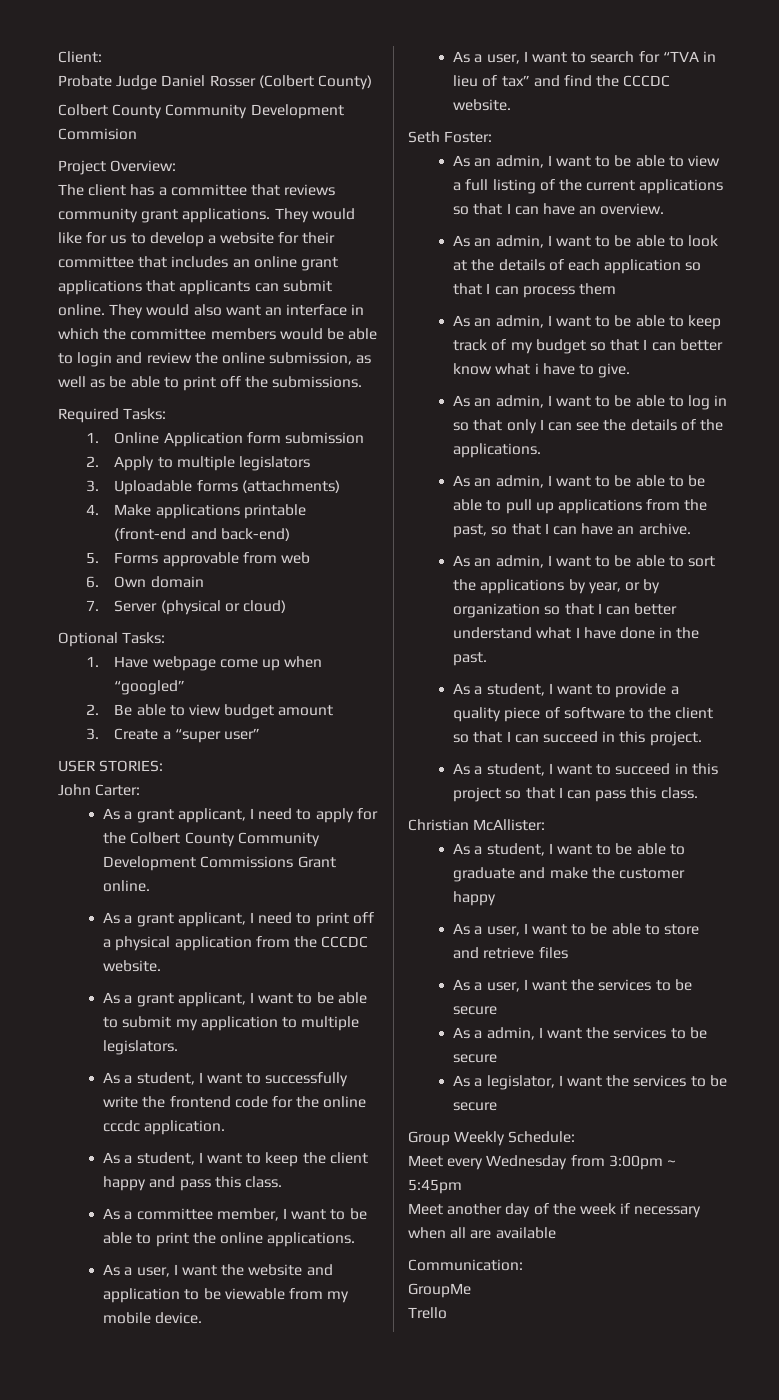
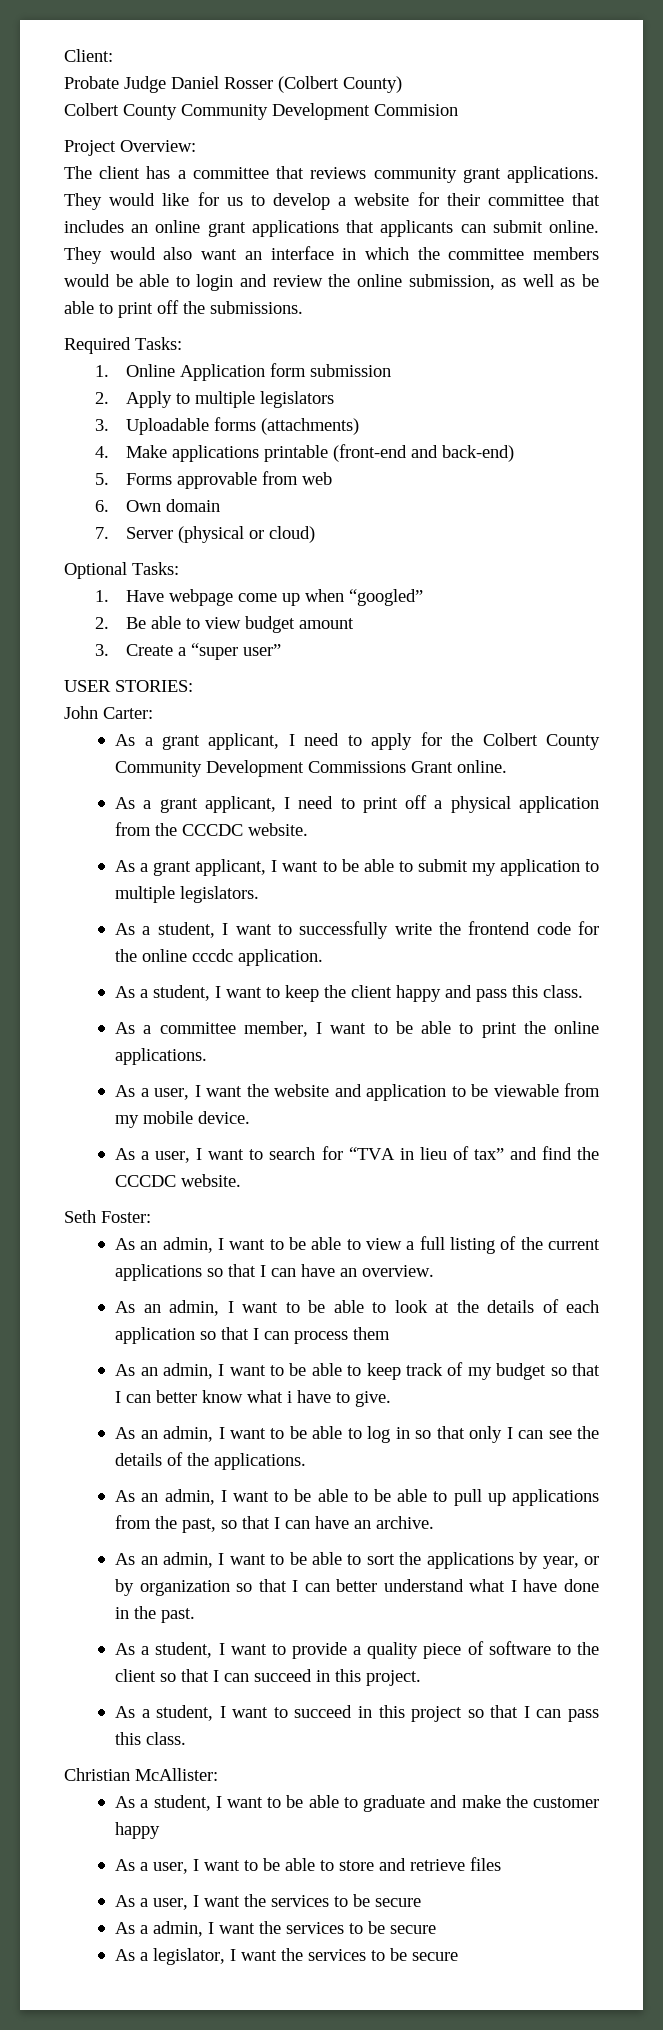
[408,1131,576,1146] [408,1155,676,1170] [408,1179,462,1194] [408,1203,702,1218] [408,1227,556,1239] [408,1259,523,1271] [408,1283,471,1298] [408,1307,447,1319] // Group Weekly Schedule: // Meet every Wednesday from 3:00pm ~ 5:45pm // Meet another day of the week if necessary when all are available // Communication: // GroupMe // Trello -> (459, 1956) none

